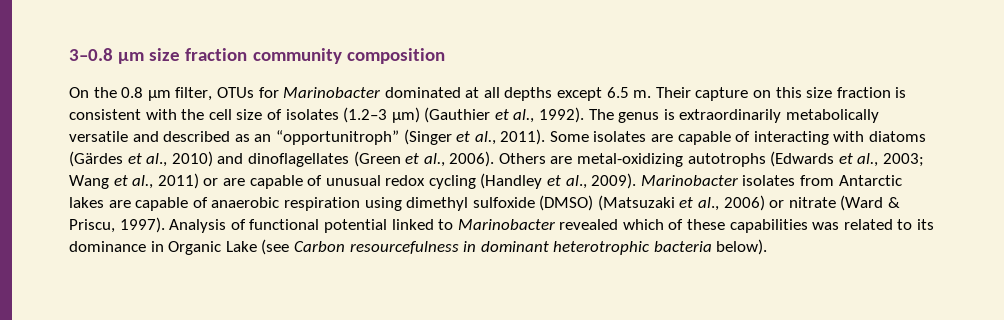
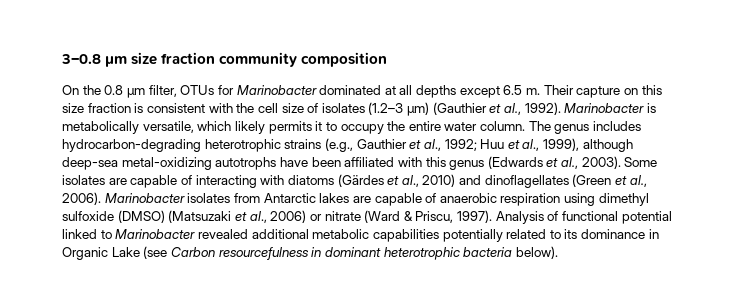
[588,109,880,123] [69,129,546,145] The genus is extraordinarily metabolically versatile and described as an “opportunitroph” (Singer et al., 2011). -> [564,103,656,113] [62,121,642,134] [62,138,633,152] [62,156,621,170] Marinobacter is metabolically versatile, which likely permits it to occupy the entire water column. The genus includes hydrocarbon-degrading heterotrophic strains (e.g., Gauthier et al., 1992; Huu et al., 1999), although deep-sea metal-oxidizing autotrophs have been affiliated with this genus (Edwards et al., 2003).
[498,151,925,167] [69,173,637,189] Others are metal-oxidizing autotrophs (Edwards et al., 2003; Wang et al., 2011) or are capable of unusual redox cycling (Handley et al., 2009). -> (101, 198) none
[622,219,840,233] which of these capabilities was -> [251,229,503,242] additional metabolic capabilities potentially

